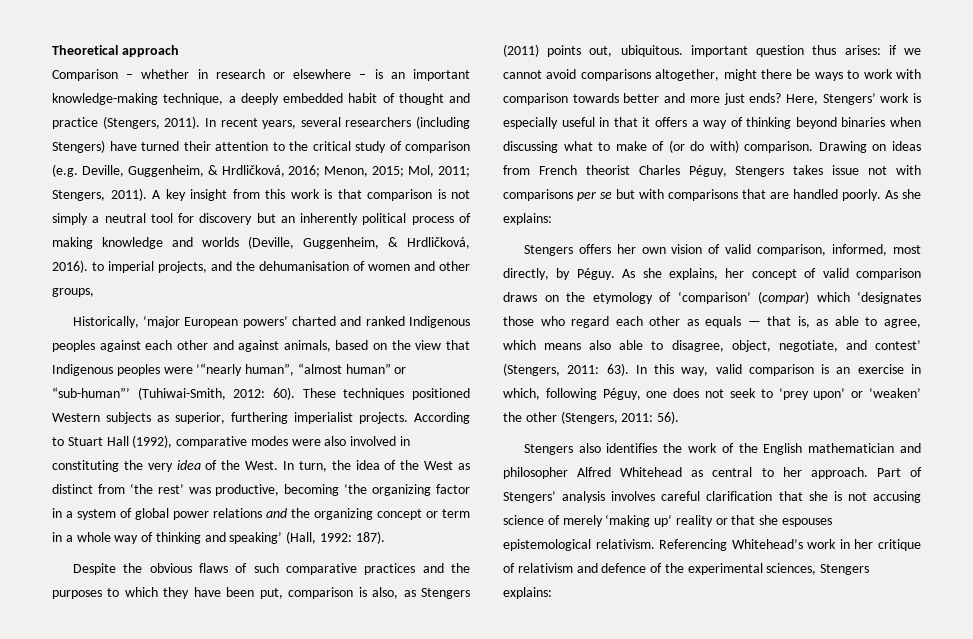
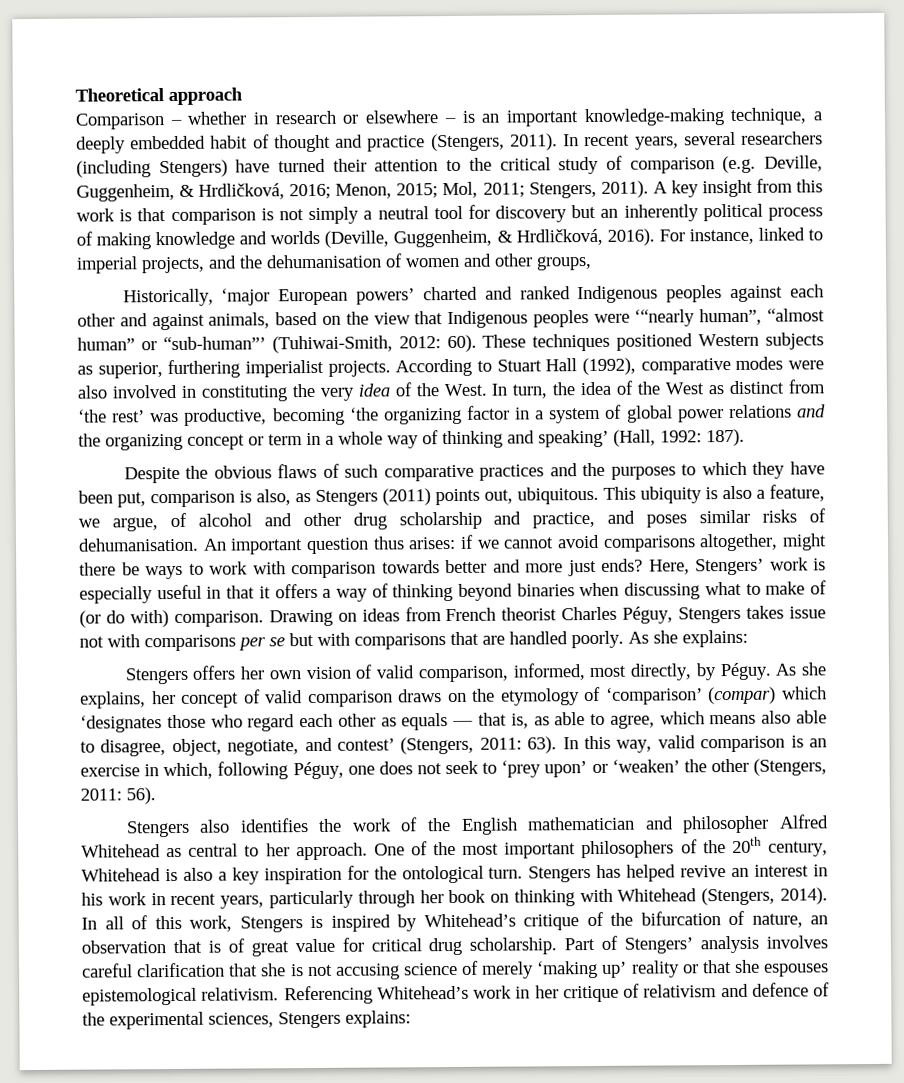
(88, 266) none -> [658,227,805,245] For instance, linked
(683, 51) none -> [603,484,825,504] [78,508,827,532] [78,537,227,552] This ubiquity is also a feature, we argue, of alcohol and other drug scholarship and practice, and poses similar risks of dehumanisation. An
(868, 473) none -> [373,836,828,859] [81,864,828,885] [81,887,829,909] [81,910,828,933] [81,937,558,957] One of the most important philosophers of the 20th century, Whitehead is also a key inspiration for the ontological turn. Stengers has helped revive an interest in his work in recent years, particularly through her book on thinking with Whitehead (Stengers, 2014). In all of this work, Stengers is inspired by Whitehead’s critique of the bifurcation of nature, an observation that is of great value for critical drug scholarship.

